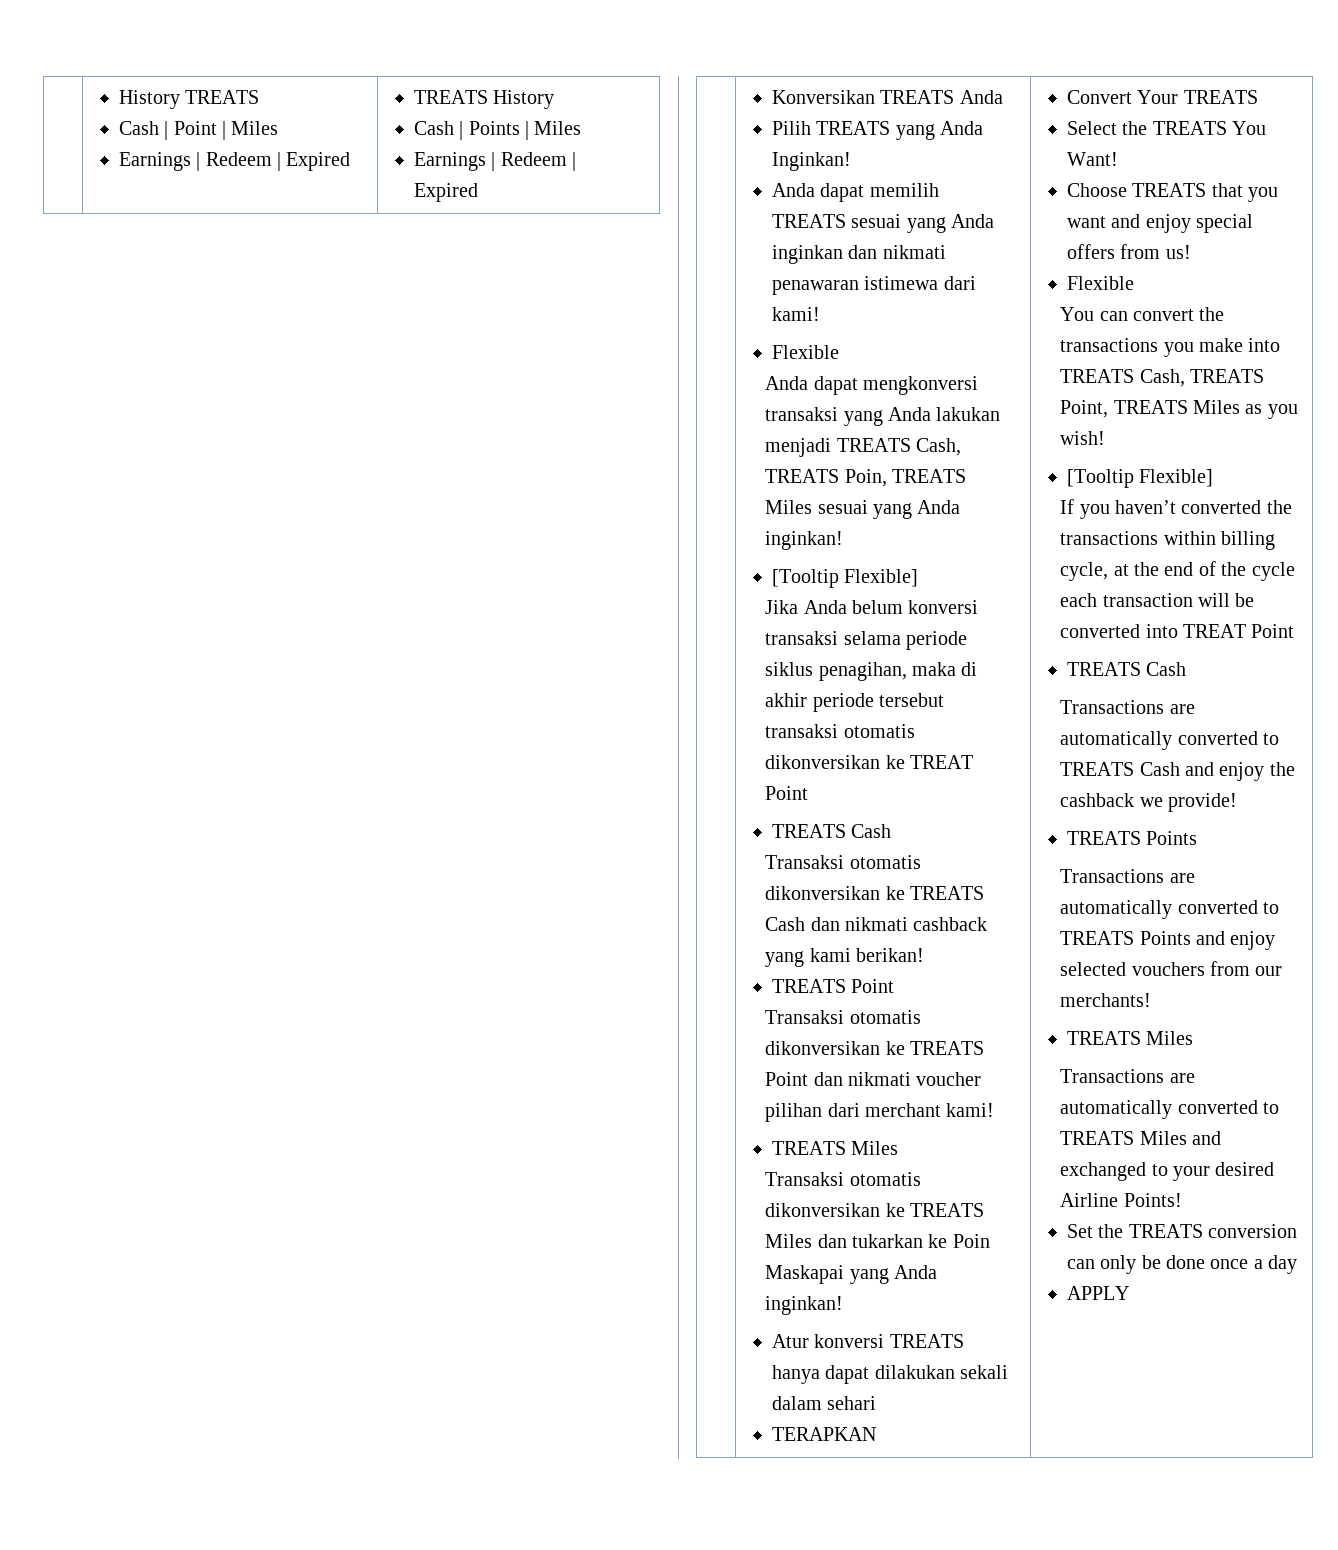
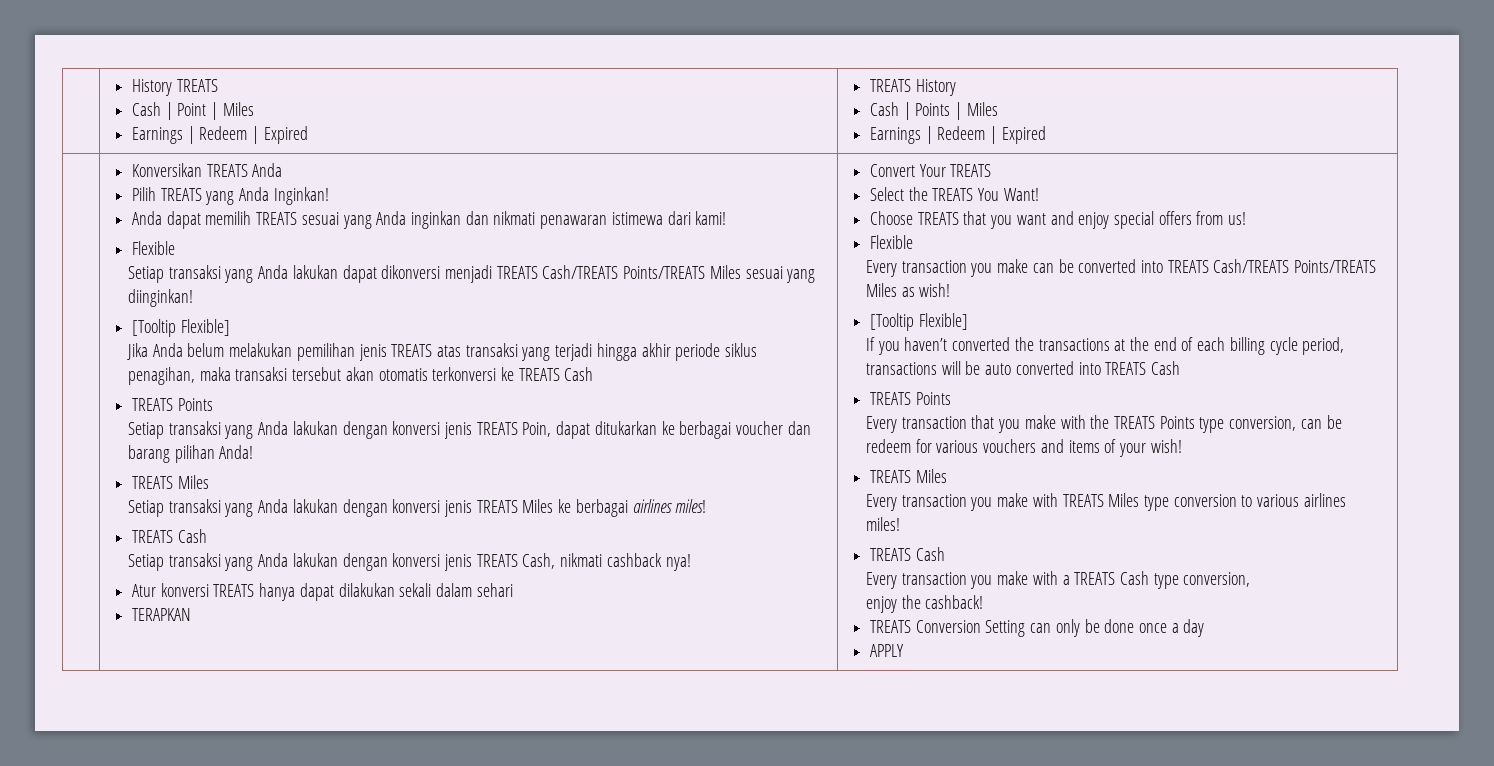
[765,376,978,395] [765,407,1001,426] [765,438,961,457] [765,469,966,487] Anda dapat mengkonversi transaksi yang Anda lakukan menjadi TREATS Cash, TREATS Poin, TREATS -> [127,265,706,283] Setiap transaksi yang Anda lakukan dapat dikonversi menjadi TREATS Cash/TREATS Points/TREATS
[917,500,961,514] [765,531,844,550] Anda inginkan! -> [127,289,193,307] diinginkan!
[908,600,979,614] [765,631,967,650] [765,662,978,681] [765,693,944,712] [765,724,915,738] [765,755,973,769] [765,786,809,800] [771,824,892,838] [765,855,921,869] [765,886,984,900] [765,917,988,931] [765,948,924,967] [771,979,895,993] [765,1010,921,1024] [765,1041,984,1055] [765,1072,982,1086] [765,1103,995,1122] [771,1141,899,1155] [765,1172,921,1186] [765,1203,984,1217] [765,1234,990,1248] [765,1265,937,1284] [765,1296,844,1315] konversi transaksi selama periode siklus penagihan, maka di akhir periode tersebut transaksi otomatis dikonversikan ke TREAT Point // TREATS Cash // Transaksi otomatis dikonversikan ke TREATS Cash dan nikmati cashback yang kami berikan! // TREATS Point // Transaksi otomatis dikonversikan ke TREATS Point dan nikmati voucher pilihan dari merchant kami! // TREATS Miles // Transaksi otomatis dikonversikan ke TREATS Miles dan tukarkan ke Poin Maskapai yang Anda inginkan! -> [229,343,758,361] [127,367,594,385] [131,398,213,411] [127,421,811,439] [127,445,254,463] [131,475,209,489] [127,499,707,517] [131,529,207,543] [127,553,691,571] melakukan pemilihan jenis TREATS atas transaksi yang terjadi hingga akhir periode siklus penagihan, maka transaksi tersebut akan otomatis terkonversi ke TREATS Cash // TREATS Points // Setiap transaksi yang Anda lakukan dengan konversi jenis TREATS Poin, dapat ditukarkan ke berbagai voucher dan barang pilihan Anda! // TREATS Miles // Setiap transaksi yang Anda lakukan dengan konversi jenis TREATS Miles ke berbagai airlines miles! // TREATS Cash // Setiap transaksi yang Anda lakukan dengan konversi jenis TREATS Cash, nikmati cashback nya!
[1060,307,1225,321] [1060,338,1281,357] [1060,369,1264,387] [1060,400,1188,418] You can convert the transactions you make into TREATS Cash, TREATS Point, TREATS -> [865,259,1377,277] Every transaction you make can be converted into TREATS Cash/TREATS Points/TREATS
[1267,404,1298,419] you -> (915, 292) none
[1163,531,1275,550] [1060,562,1109,581] within billing cycle, -> (1110, 344) none
[1221,562,1295,581] [1060,593,1193,607] the cycle each transaction -> [1197,337,1345,355] [865,362,937,375] each billing cycle period, transactions
[1060,624,1295,638] [1066,662,1187,676] [1060,700,1195,714] [1060,731,1279,750] [1060,762,1295,781] [1060,793,1237,812] [1066,831,1198,845] [1060,869,1195,883] [1060,900,1279,919] [1060,931,1276,950] [1060,961,1283,976] [1060,993,1152,1007] [1066,1031,1194,1045] [1060,1069,1195,1083] [1060,1100,1279,1119] [1060,1131,1221,1145] [1060,1162,1275,1181] [1060,1193,1182,1207] [1066,1224,1298,1238] converted into TREAT Point // TREATS Cash // Transactions are automatically converted to TREATS Cash and enjoy the cashback we provide! // TREATS Points // Transactions are automatically converted to TREATS Points and enjoy selected vouchers from our merchants! // TREATS Miles // Transactions are automatically converted to TREATS Miles and exchanged to your desired Airline Points! // Set the TREATS conversion -> [985,361,1181,375] [869,392,951,405] [865,415,1342,433] [865,439,1182,457] [869,469,947,483] [865,493,1346,511] [865,517,900,531] [869,547,945,561] [865,571,1251,589] [865,595,984,613] [869,620,1026,637] auto converted into TREATS Cash // TREATS Points // Every transaction that you make with the TREATS Points type conversion, can be redeem for various vouchers and items of your wish! // TREATS Miles // Every transaction you make with TREATS Miles type conversion to various airlines miles! // TREATS Cash // Every transaction you make with a TREATS Cash type conversion, // enjoy the cashback! // TREATS Conversion Setting

